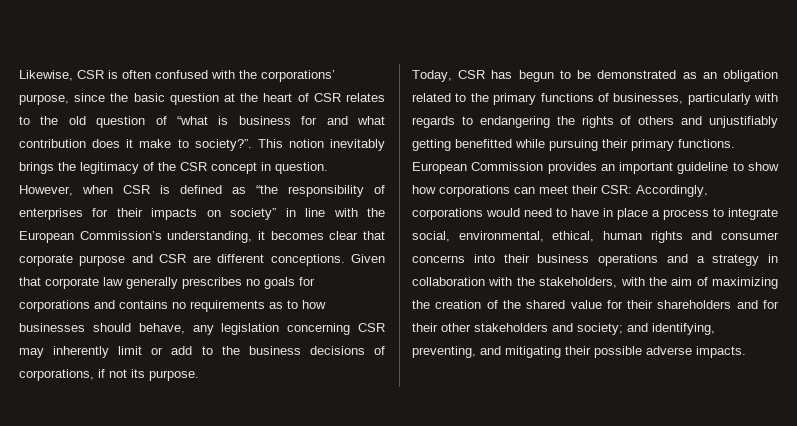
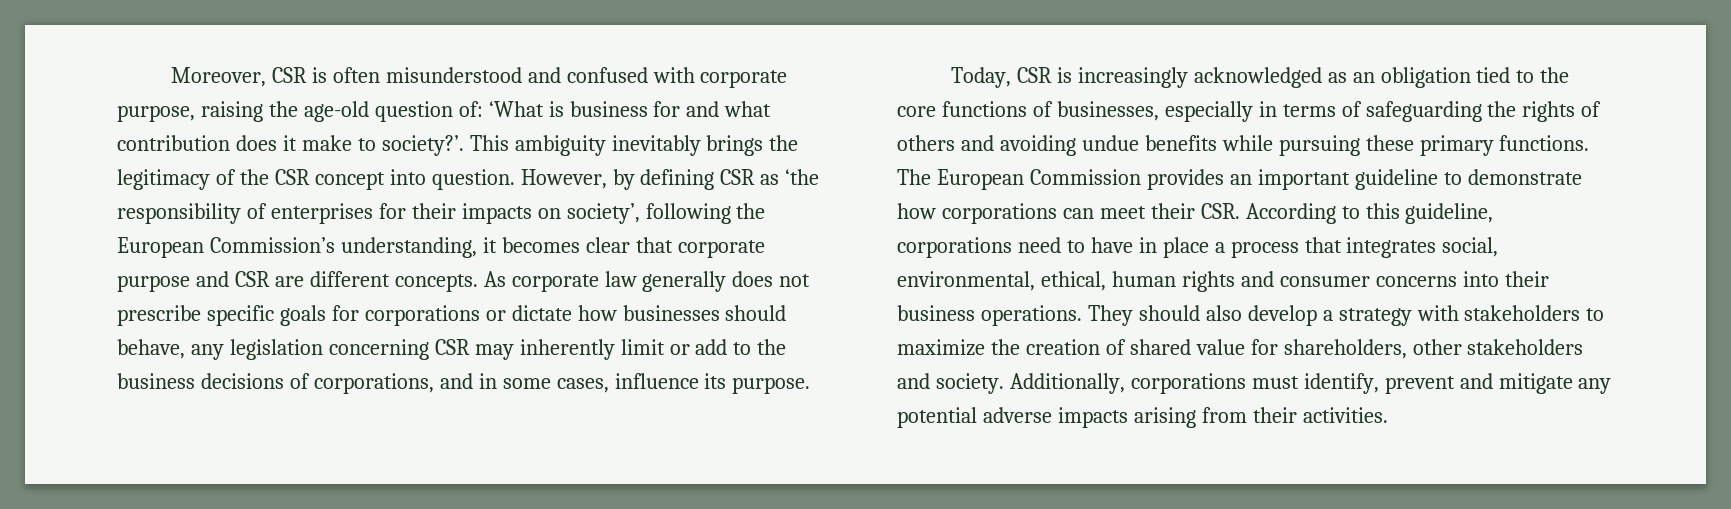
[19,70,73,81] Likewise, -> [170,67,266,87] Moreover,
[155,70,335,82] [19,93,385,105] [19,116,208,128] confused with the corporations’ purpose, since the basic question at the heart of CSR relates to the old question of “what -> [385,67,788,88] [117,101,544,122] misunderstood and confused with corporate purpose, raising the age-old question of: ‘What
[194,139,324,151] society?”. This notion -> [381,135,606,156] society?’. This ambiguity
[261,162,271,171] in -> [389,169,426,185] into
[82,185,278,194] when CSR is defined as “the -> [612,169,820,190] by defining CSR as ‘the
[230,208,358,220] society” in line with -> [566,203,731,224] society’, following
[270,254,385,266] [19,277,315,289] [19,300,298,312] conceptions. Given that corporate law generally prescribes no goals for corporations and contains no requirements as to -> [394,271,811,292] [117,305,572,326] concepts. As corporate law generally does not prescribe specific goals for corporations or dictate
[98,369,127,378] if not -> [439,373,699,393] and in some cases, influence
[491,70,677,82] has begun to be demonstrated -> [1056,67,1322,88] is increasingly acknowledged
[412,93,537,105] related to the primary -> [1476,67,1570,83] [897,106,936,117] tied to the core
[687,93,778,105] [412,116,550,128] particularly with regards to endangering -> [1164,101,1482,122] especially in terms of safeguarding
[709,116,778,128] [412,139,512,151] unjustifiably getting benefitted -> [999,135,1217,156] avoiding undue benefits
[602,139,628,148] their -> [1365,135,1414,151] these
(735, 143) none -> [897,169,931,185] The
[748,162,779,171] show -> [1467,169,1582,185] demonstrate
[601,185,708,197] [412,208,520,220] CSR: Accordingly, corporations would -> [1200,203,1494,224] [897,237,1012,258] CSR. According to this guideline, corporations
[713,208,778,220] to integrate -> [1304,237,1437,258] that integrates
[598,254,778,266] [412,277,778,289] operations and a strategy in collaboration with the stakeholders, with the aim of maximizing -> [980,305,1605,326] [897,339,985,356] operations. They should also develop a strategy with stakeholders to maximize
[502,300,521,309] the -> (1126, 347) none
[627,300,779,309] [412,323,715,335] [412,346,746,358] their shareholders and for their other stakeholders and society; and identifying, preventing, and mitigating their possible adverse impacts. -> [1283,339,1584,359] [897,373,1612,394] [897,407,1388,428] shareholders, other stakeholders and society. Additionally, corporations must identify, prevent and mitigate any potential adverse impacts arising from their activities.

